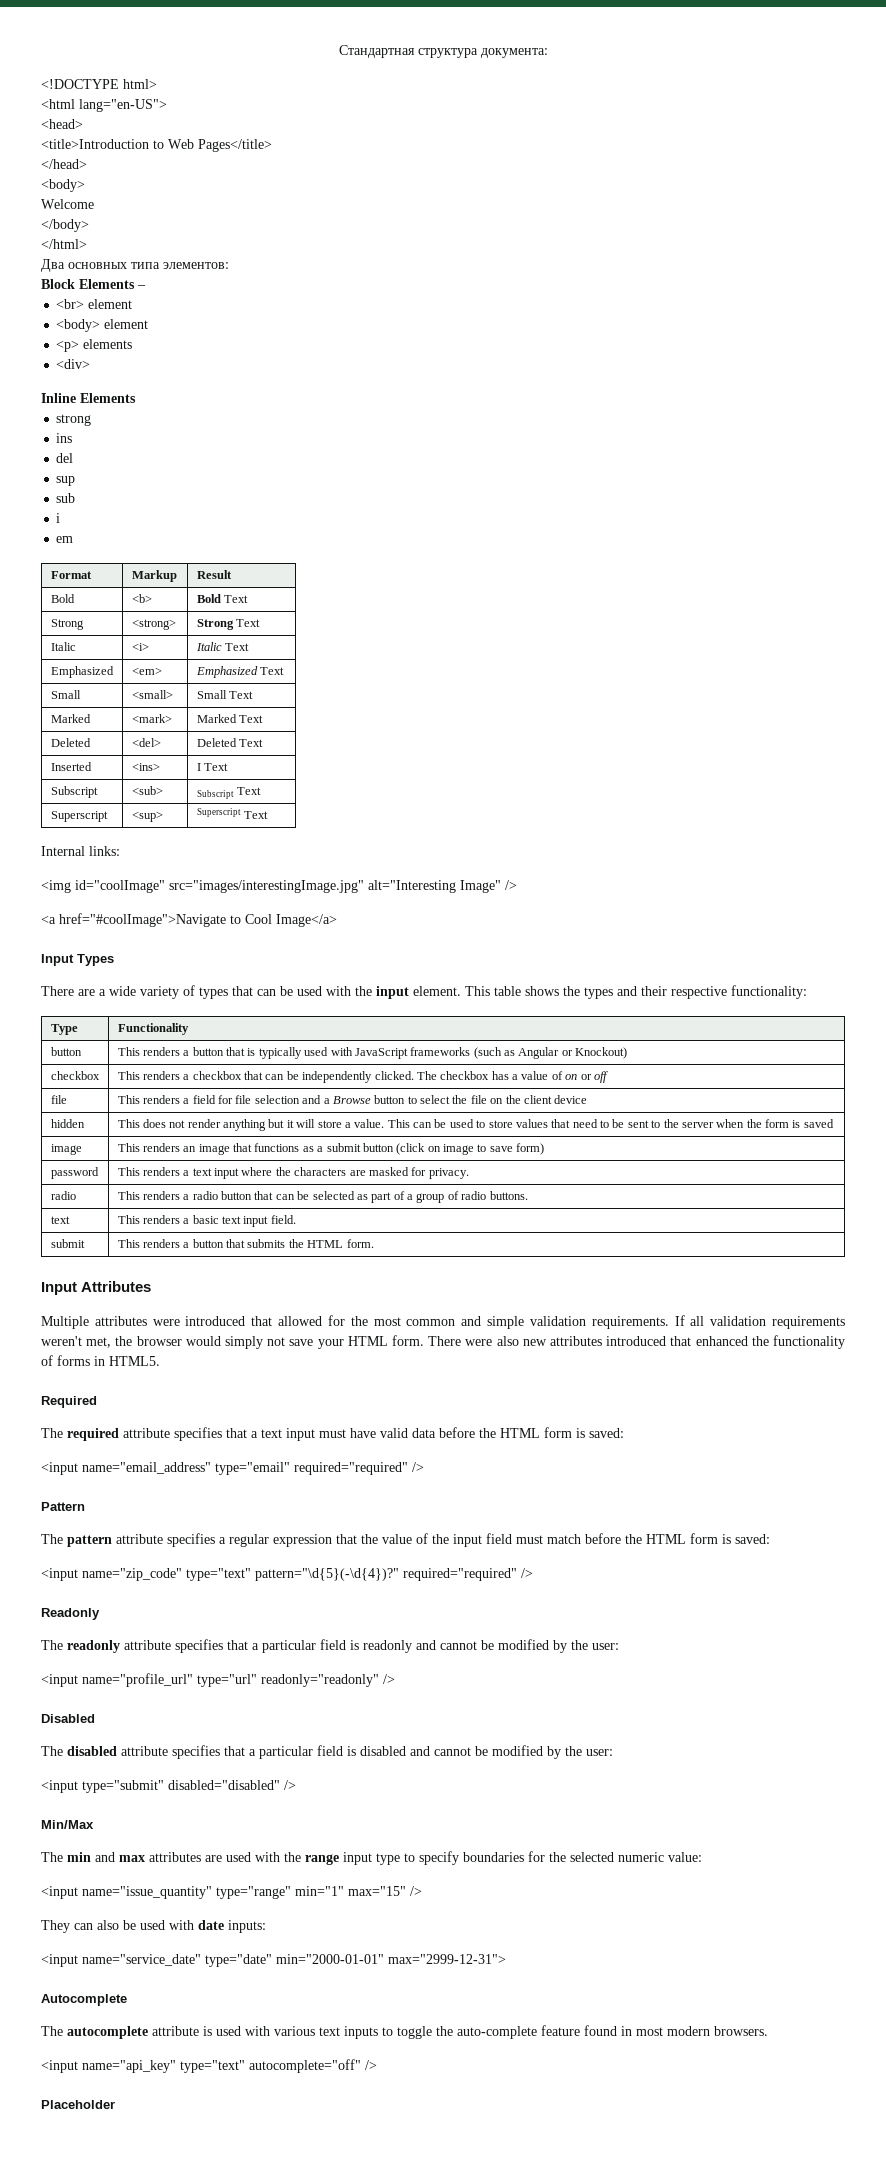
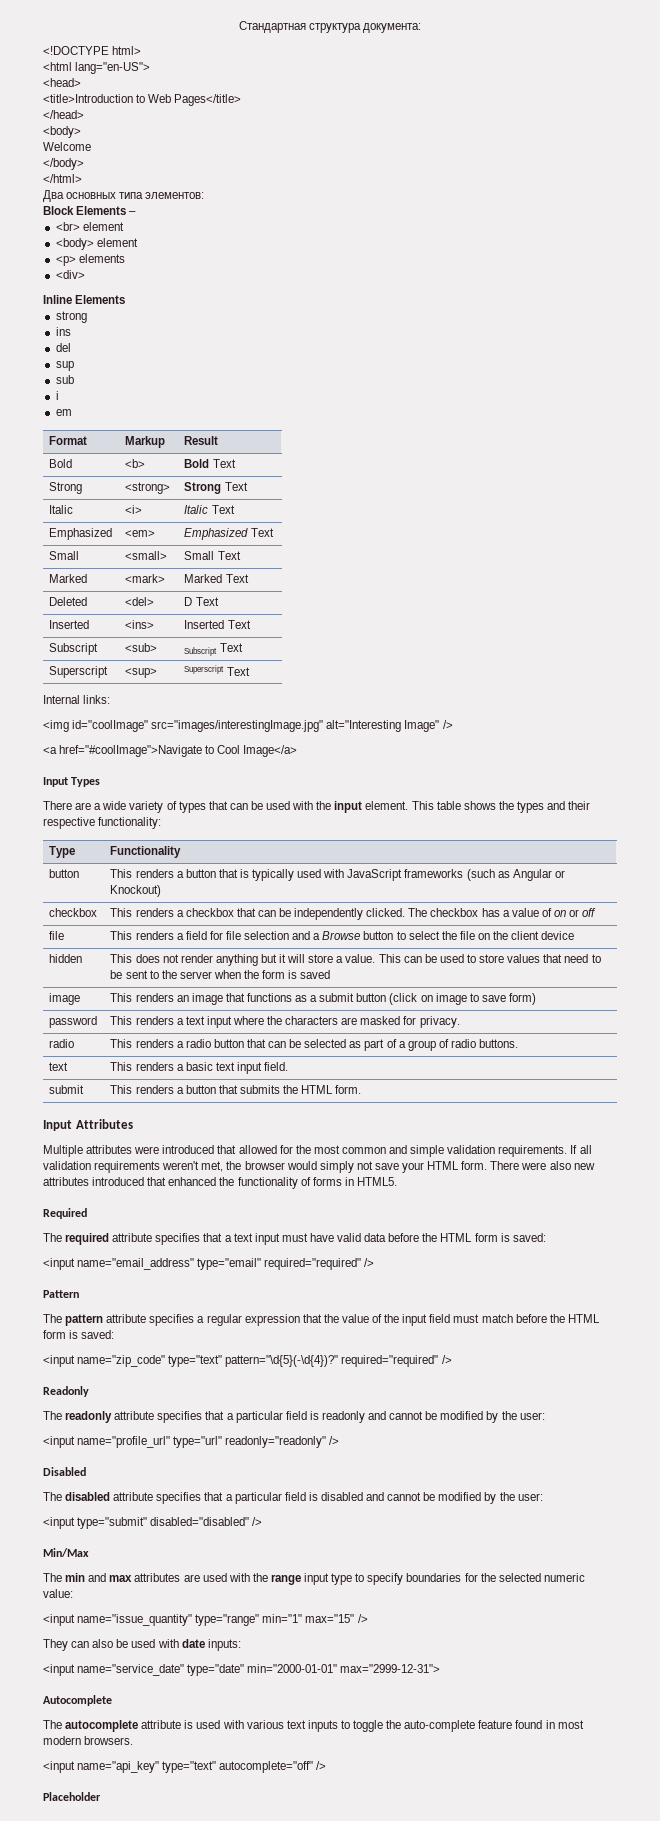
[196,738,237,747] Deleted -> [184,597,193,606] D
[196,763,201,771] I -> [184,620,225,629] Inserted

